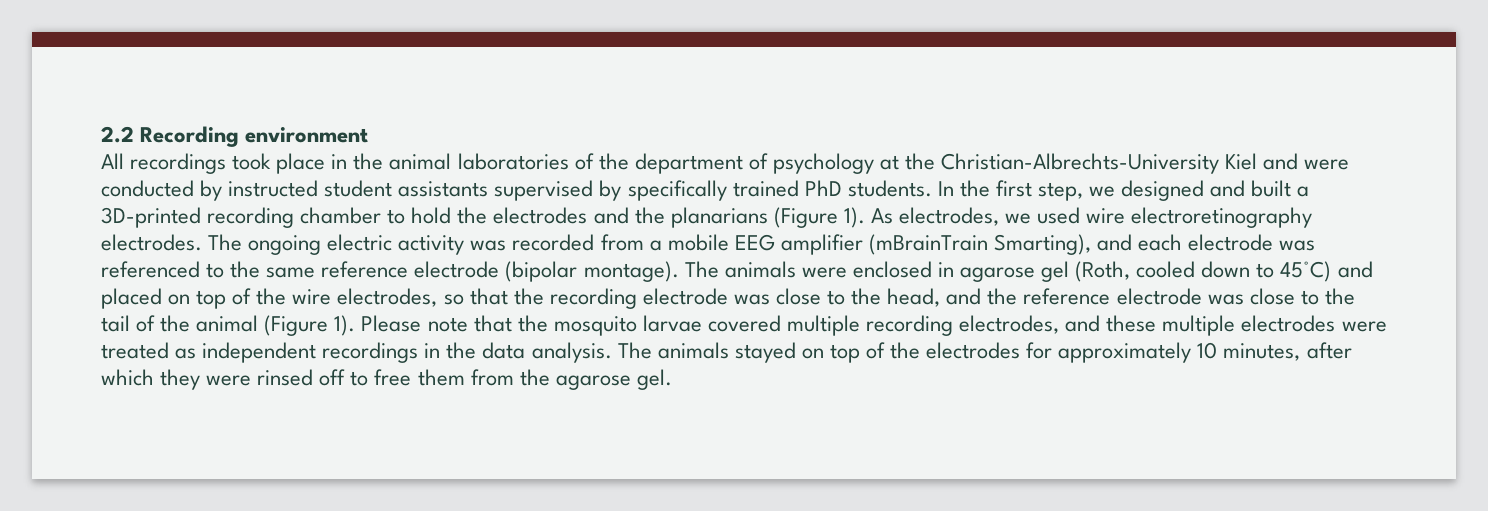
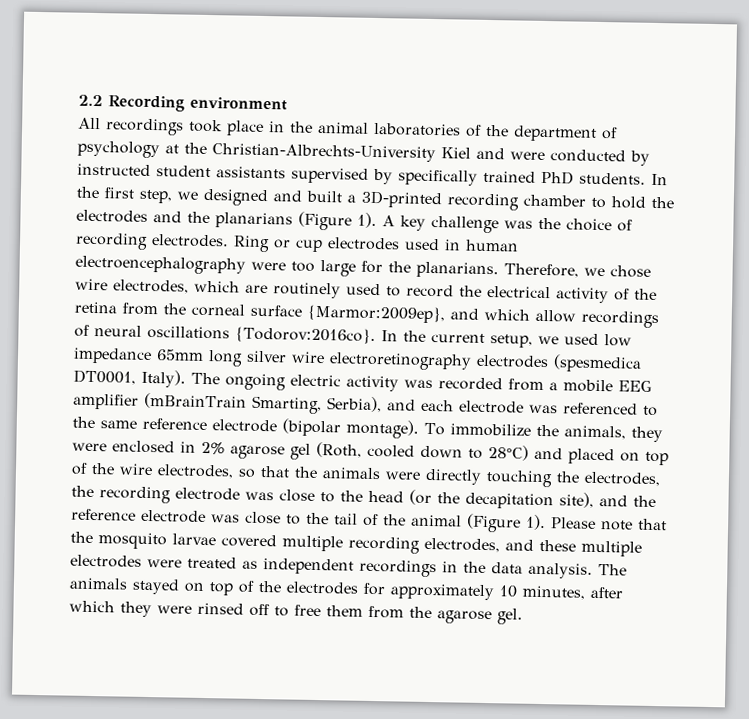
[870,207,1313,228] [101,234,202,251] As electrodes, we used wire electroretinography electrodes. -> [382,215,633,234] [75,232,519,253] [75,255,651,279] [75,278,657,304] [74,301,659,329] [74,324,632,348] [73,347,642,373] [73,369,186,388] A key challenge was the choice of recording electrodes. Ring or cup electrodes used in human electroencephalography were too large for the planarians. Therefore, we chose wire electrodes, which are routinely used to record the electrical activity of the retina from the corneal surface {Marmor:2009ep}, and which allow recordings of neural oscillations {Todorov:2016co}. In the current setup, we used low impedance 65mm long silver wire electroretinography electrodes (spesmedica DT0001, Italy).
[993,234,1091,255] Smarting), -> [251,395,382,415] Smarting, Serbia),
[684,261,796,278] The animals -> [424,422,663,443] To immobilize the animals, they
(954, 269) none -> [201,441,225,455] 2%
[1280,261,1332,282] 45°C) -> [488,445,529,461] 28°C)
(544, 296) none -> [322,467,661,488] [71,485,94,498] animals were directly touching the electrodes, the
[887,288,941,307] head, -> [368,489,594,510] head (or the decapitation site),

